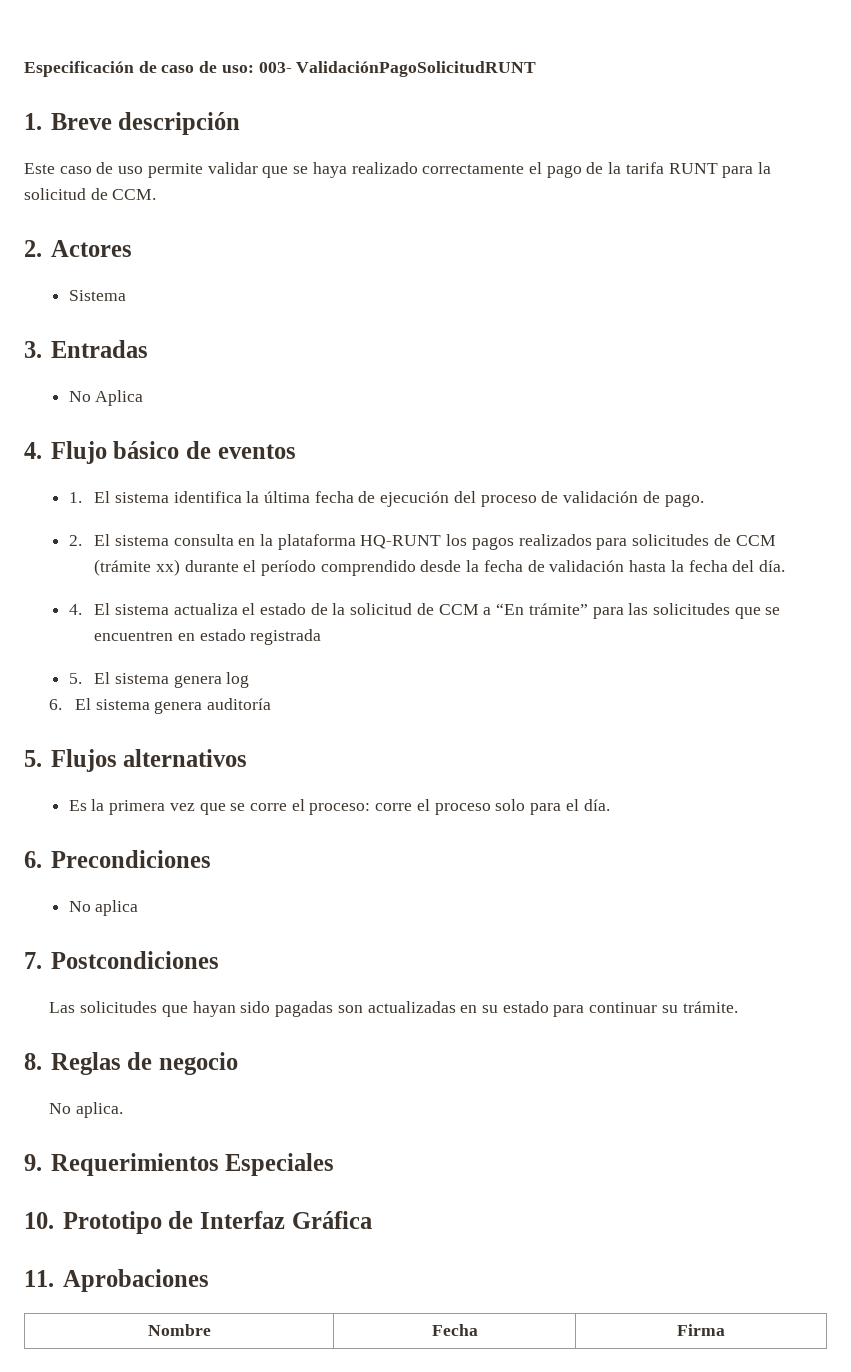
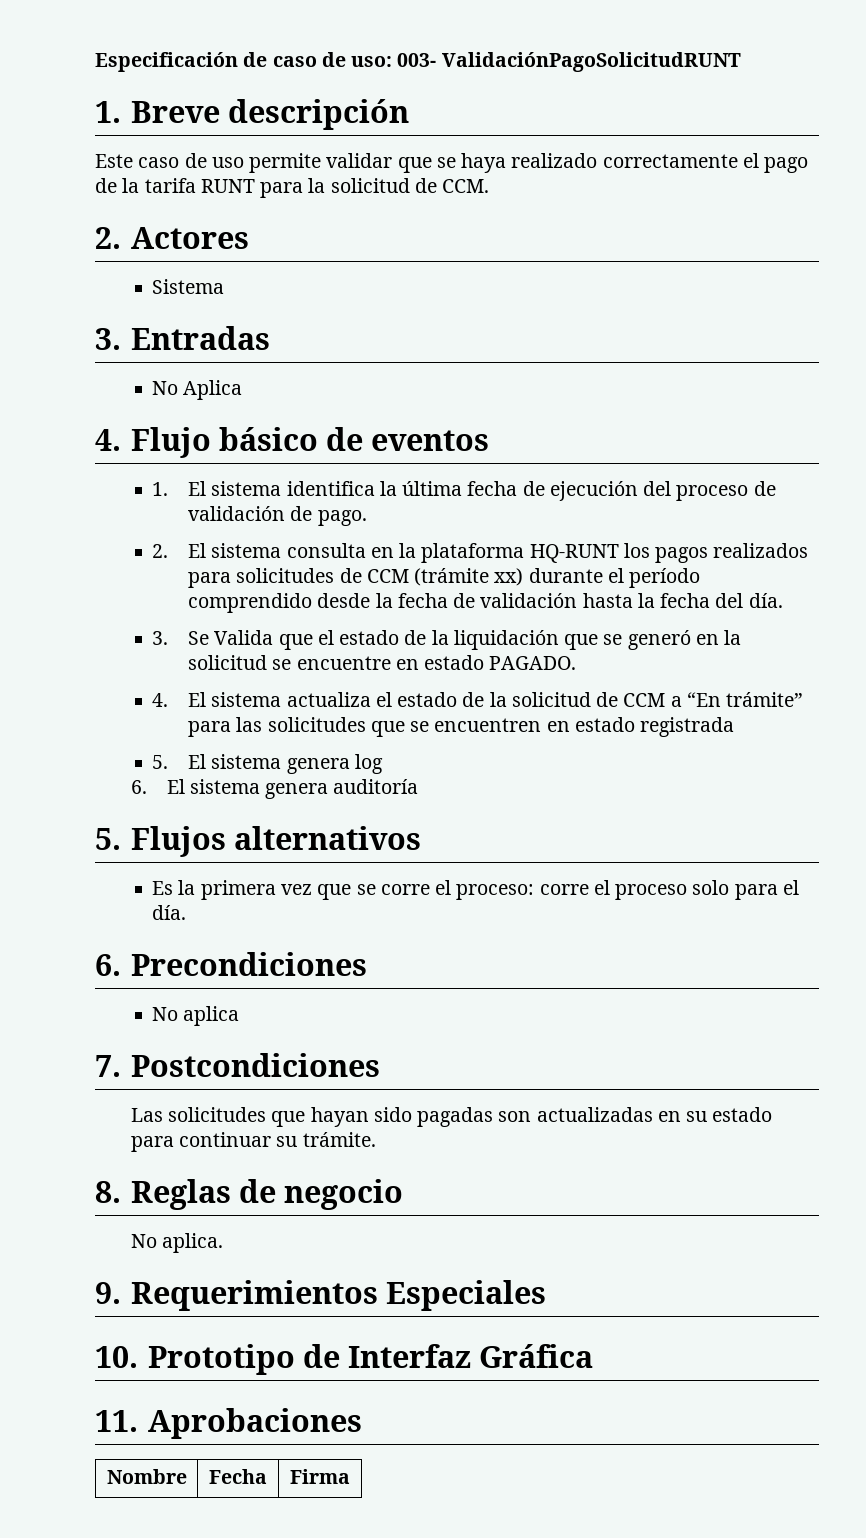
(785, 566) none -> [152,630,742,650] [188,655,577,670] // 3. Se Valida que el estado de la liquidación que se generó en la solicitud se encuentre en estado PAGADO.

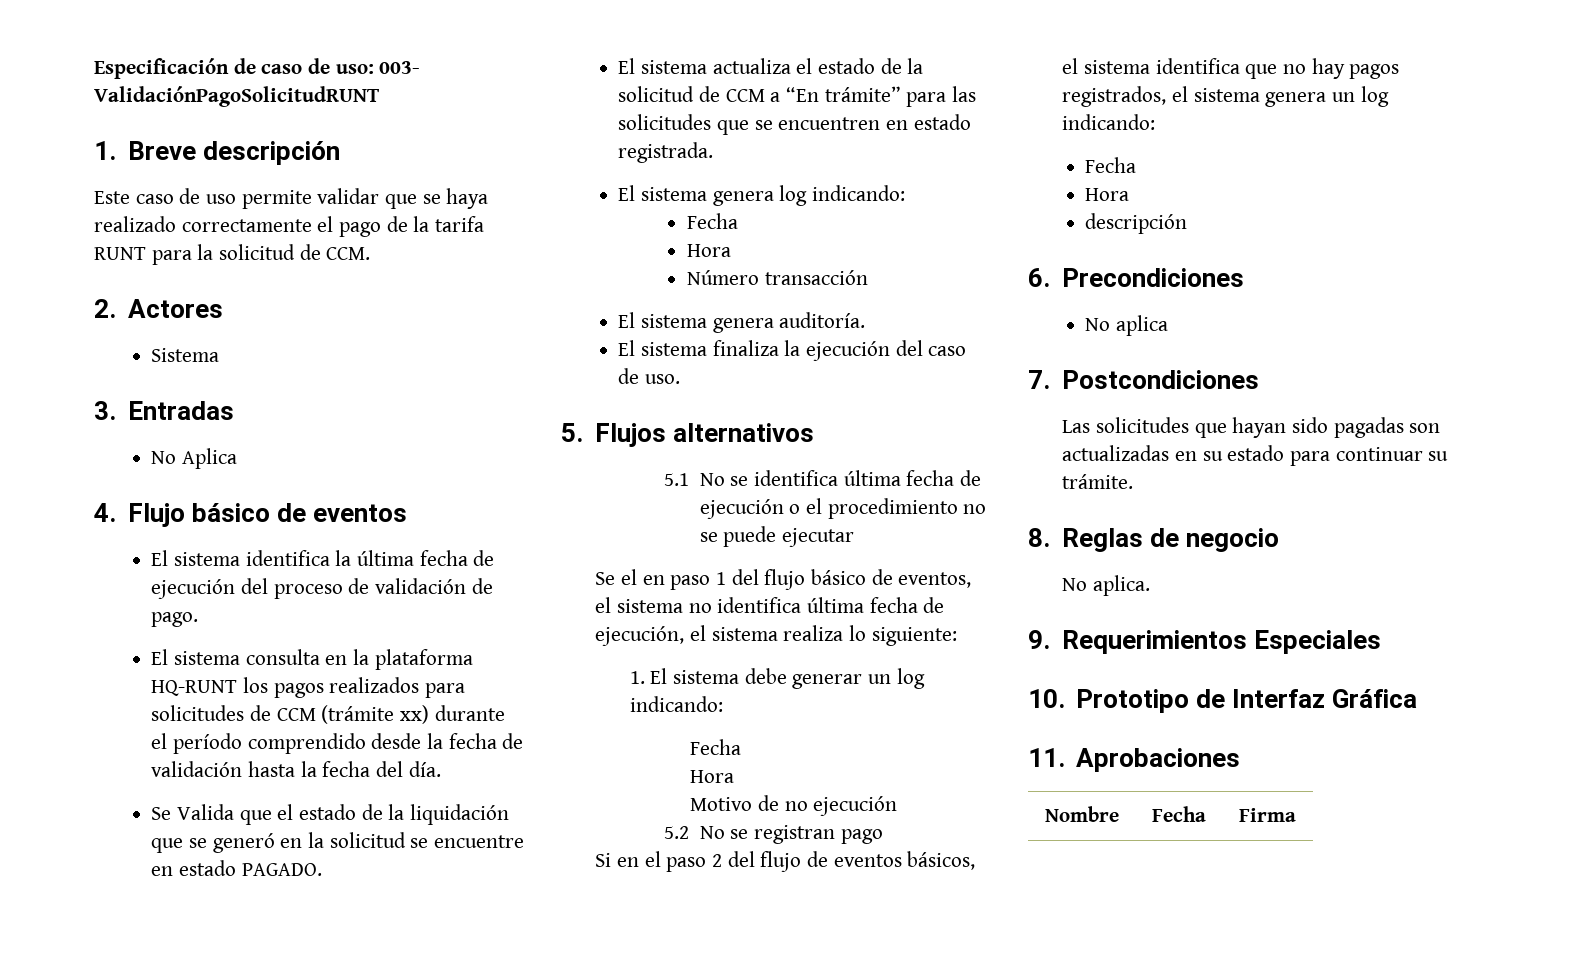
[152,482,169,496] 1. -> (408, 513) none
[152,544,169,558] 2. -> (199, 619) none
[152,631,169,645] 3. -> (441, 769) none
[152,693,169,707] 4. -> (322, 869) none
[640,717,735,737] [152,755,169,769] registrada // 5. -> [618,142,714,163] registrada. //
[130,779,419,799] [95,826,422,857] [152,880,799,900] [152,905,187,920] // 6. El sistema genera auditoría // 5. Flujos alternativos // Es la primera vez que se corre el proceso: corre el proceso solo para el día. -> [812,185,906,201] [687,213,739,229] [687,244,732,257] [687,270,868,285] [618,312,866,333] [618,340,967,361] [618,368,681,384] [561,423,815,447] [664,470,981,486] [699,498,987,519] [699,526,854,547] [595,569,972,590] [595,597,945,613] [595,625,957,646] [629,668,925,689] [629,696,723,712] [690,739,742,755] [690,770,735,783] [690,795,898,816] [664,825,883,844] [595,851,976,872] [1062,58,1400,79] [1062,86,1389,107] [1062,114,1156,130] [1085,157,1137,173] [1085,188,1130,201] [1085,213,1188,234] indicando: // Fecha // Hora // Número transacción // El sistema genera auditoría. // El sistema finaliza la ejecución del caso de uso. // 5. Flujos alternativos // 5.1 No se identifica última fecha de ejecución o el procedimiento no se puede ejecutar // Se el en paso 1 del flujo básico de eventos, el sistema no identifica última fecha de ejecución, el sistema realiza lo siguiente: // 1. El sistema debe generar un log indicando: // Fecha // Hora // Motivo de no ejecución // 5.2 No se registran pago // Si en el paso 2 del flujo de eventos básicos, el sistema identifica que no hay pagos registrados, el sistema genera un log indicando: // Fecha // Hora // descripción

